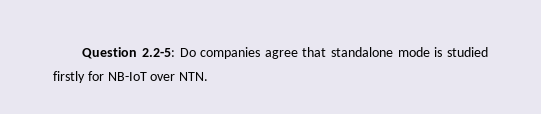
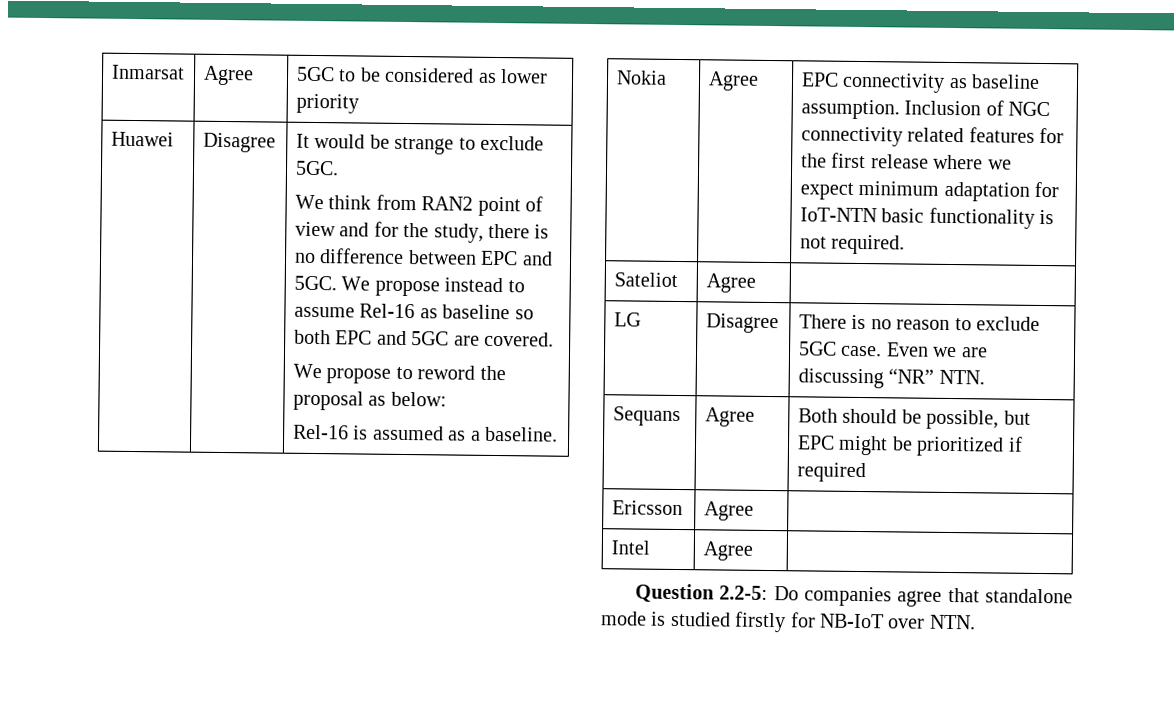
(82, 53) none -> [110,64,185,80] [202,65,254,86] [295,66,548,84] [295,93,359,114] [110,131,174,147] [202,132,276,153] [295,133,544,155] [294,160,339,176] [294,194,543,217] [294,221,550,243] [293,248,553,266] [293,275,525,297] [293,303,534,320] [293,329,554,347] [292,363,506,384] [292,390,447,411] [292,424,558,442] [615,70,667,85] [707,71,759,91] [800,72,1041,93] [800,99,1051,120] [800,126,1065,147] [800,152,1012,170] [799,180,1060,202] [799,207,1055,229] [799,234,906,255] [613,272,678,287] [705,273,756,293] [613,312,641,327] [705,313,779,334] [798,314,1040,331] [797,341,988,358] [797,368,985,389] [612,406,681,427] [704,407,755,427] [797,408,1031,430] [796,435,1023,457] [796,462,866,483] [611,500,683,516] [703,501,754,521] [610,540,650,555] [702,541,753,561] Inmarsat | Agree | 5GC to be considered as lower priority // Huawei | Disagree | It would be strange to exclude 5GC. // We think from RAN2 point of view and for the study, there is no difference between EPC and 5GC. We propose instead to assume Rel-16 as baseline so both EPC and 5GC are covered. // We propose to reword the proposal as below: // Rel-16 is assumed as a baseline. // Nokia | Agree | EPC connectivity as baseline assumption. Inclusion of NGC connectivity related features for the first release where we expect minimum adaptation for IoT-NTN basic functionality is not required. // Sateliot | Agree | // LG | Disagree | There is no reason to exclude 5GC case. Even we are discussing “NR” NTN. // Sequans | Agree | Both should be possible, but EPC might be prioritized if required // Ericsson | Agree | // Intel | Agree | //

